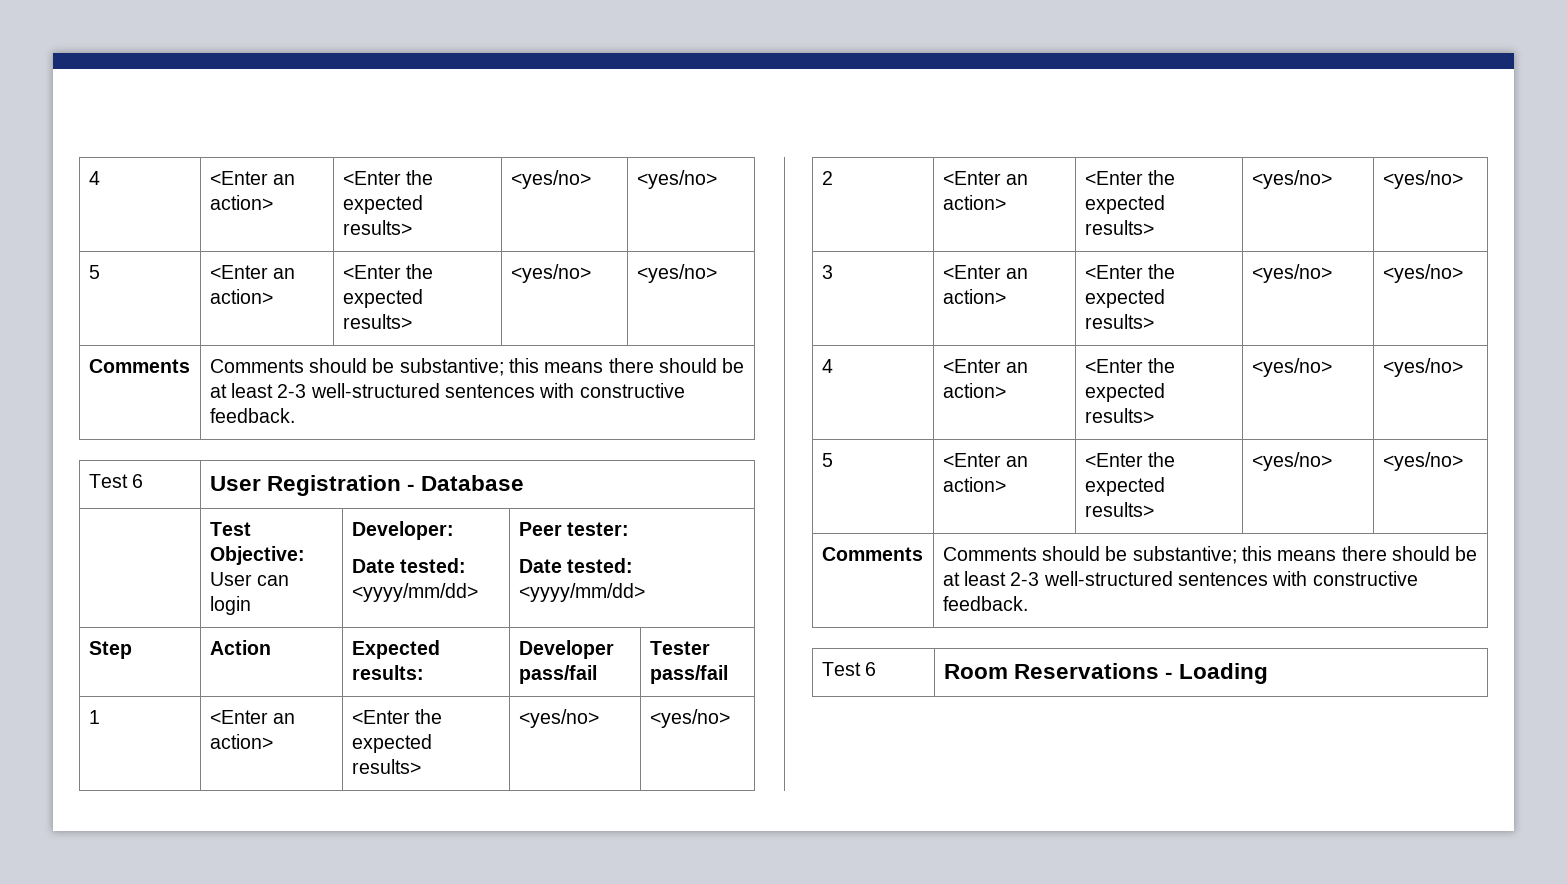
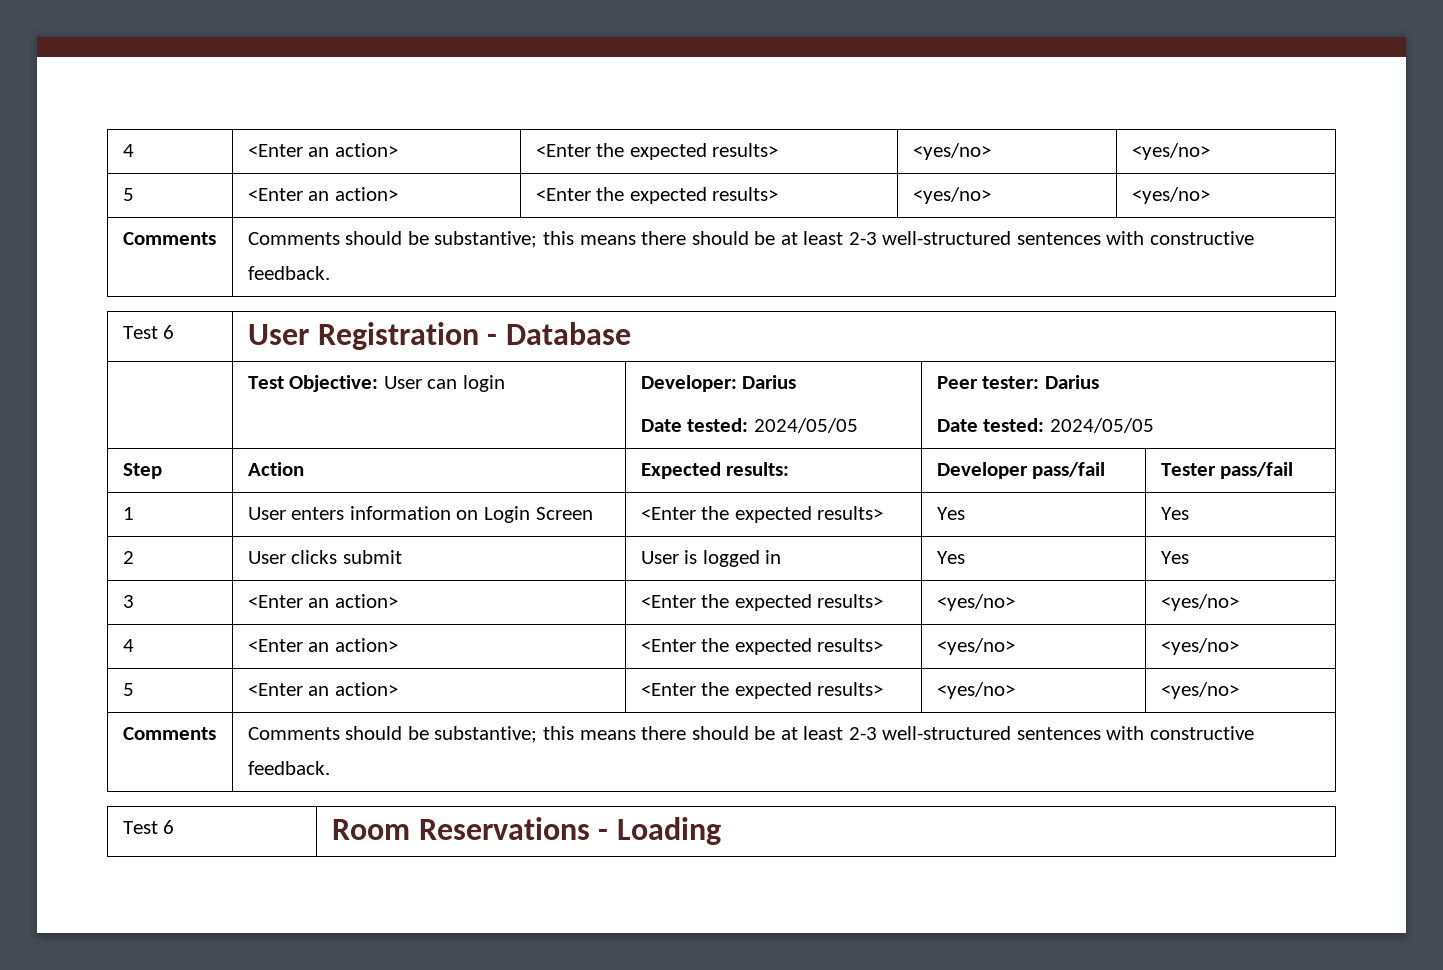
[351,558,467,573] [351,583,478,602] // Date tested: <yyyy/mm/dd> -> [742,375,797,389] [640,418,858,433] Darius // Date tested: 2024/05/05
[518,558,634,573] [518,583,645,602] // Date tested: <yyyy/mm/dd> -> [1044,375,1099,389] [936,418,1154,433] Darius // Date tested: 2024/05/05
[209,710,296,724] [209,734,273,749] [351,709,443,724] [351,734,432,753] [351,759,421,774] [518,709,599,728] [649,709,730,728] <Enter an action> | <Enter the expected results> | <yes/no> | <yes/no> -> [247,506,593,523] [640,506,884,523] [936,507,965,520] [1160,507,1189,520] User enters information on Login Screen | <Enter the expected results> | Yes | Yes
[942,171,1029,185] [942,195,1006,210] [1084,170,1176,185] [1084,195,1165,214] [1084,220,1154,235] [1251,170,1332,189] [1382,170,1463,189] <Enter an action> | <Enter the expected results> | <yes/no> | <yes/no> -> [247,550,402,564] [640,550,782,567] [936,551,965,564] [1160,551,1189,564] User clicks submit | User is logged in | Yes | Yes

